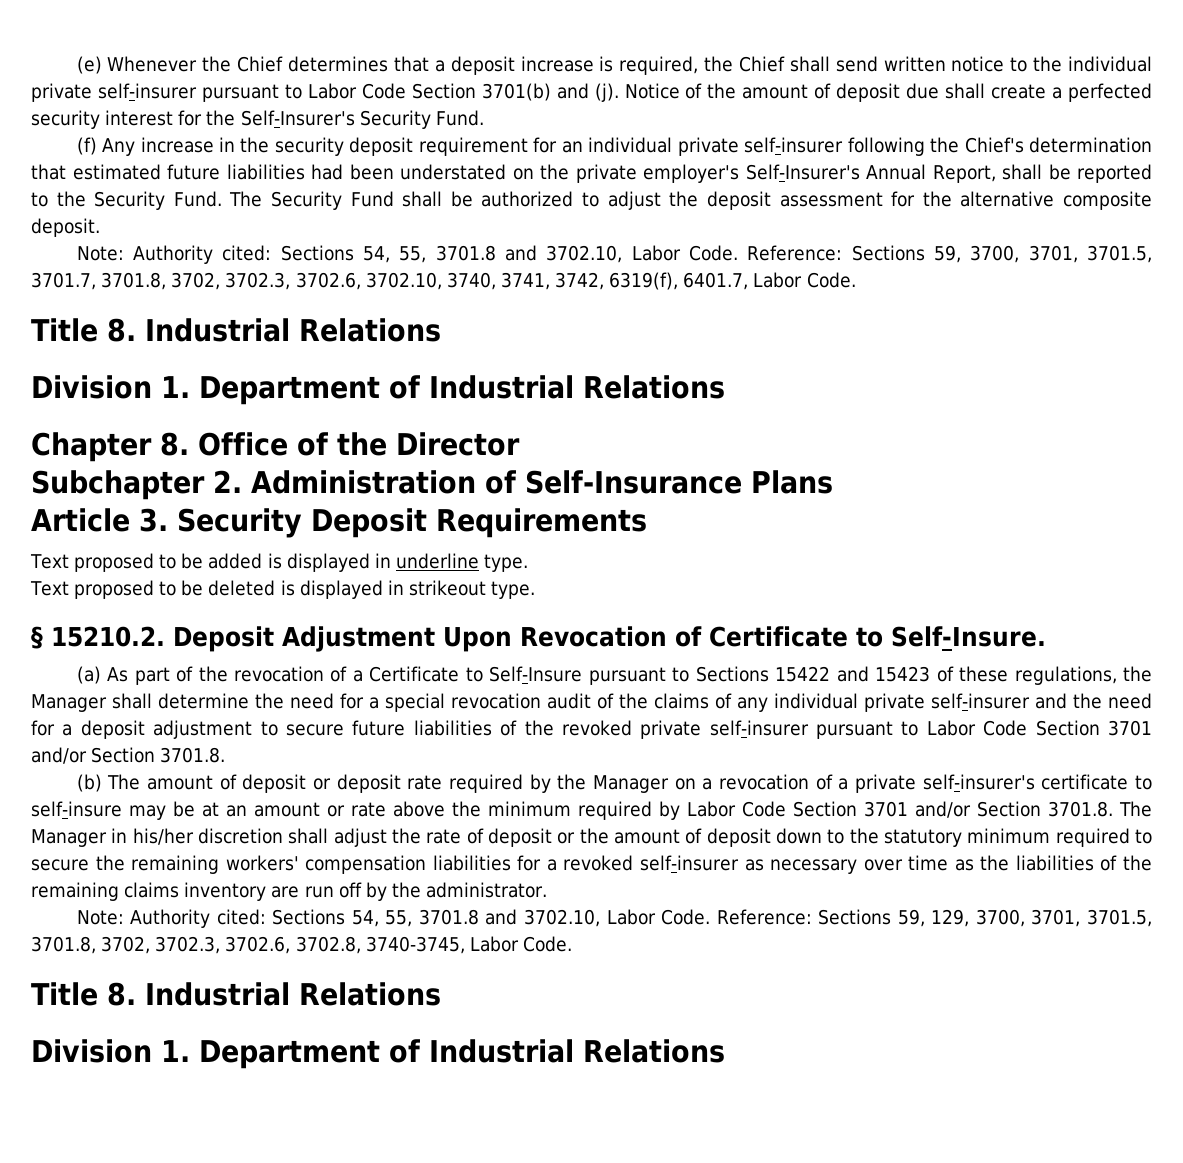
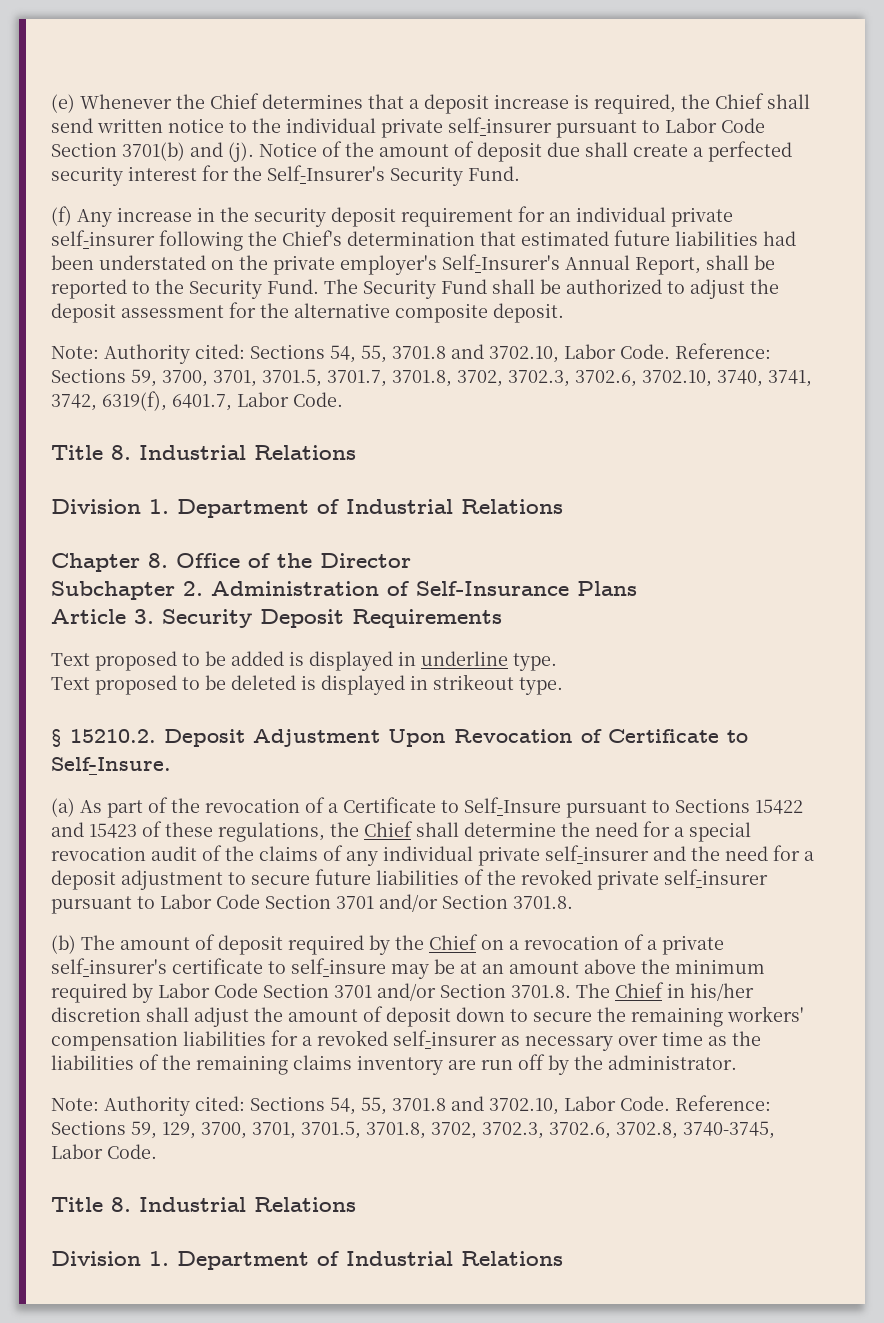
[31,694,107,712] Manager -> [364,821,413,837] Chief
[312,774,443,793] or deposit rate -> (283, 945) none
[592,775,669,793] Manager -> [429,934,478,950] Chief
[327,802,386,817] or rate -> (579, 967) none
[31,829,107,847] Manager -> [615,982,664,998] Chief
[426,828,609,847] rate of deposit or the -> (283, 1014) none
[849,828,1153,847] the statutory minimum required to -> (528, 1015) none

